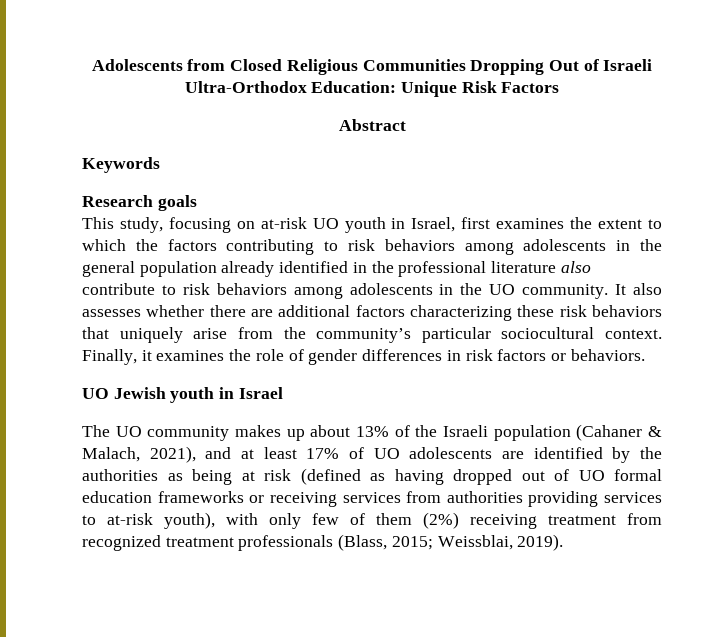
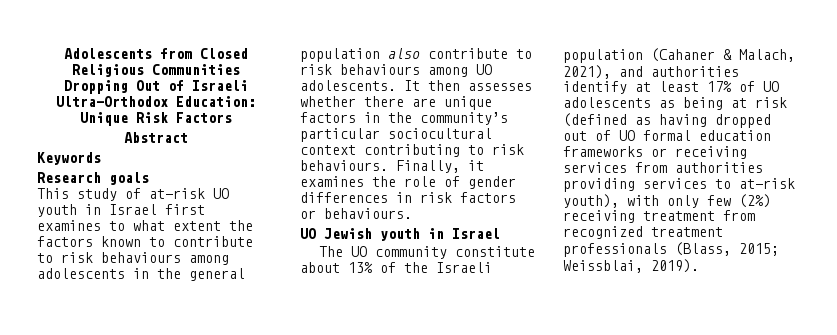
[119,217,255,233] study, focusing on -> [77,188,141,201] study of
[411,217,456,232] Israel, -> [109,204,157,215] Israel
[570,217,662,229] [82,239,455,255] the extent to which the factors contributing to risk behaviors -> [109,220,253,231] [37,236,253,247] [37,252,181,263] to what extent the factors known to contribute to risk behaviours
[221,261,591,277] [82,283,662,299] [82,305,662,321] [82,327,662,343] already identified in the professional literature also contribute to risk behaviors among adolescents in the UO community. It also assesses whether there are additional factors characterizing these risk behaviors that uniquely arise from the community’s particular sociocultural context. -> [388,48,532,59] [300,64,492,77] [300,80,532,91] [300,96,492,110] [300,112,508,125] [300,128,492,142] [300,144,524,157] [300,160,388,171] also contribute to risk behaviours among UO adolescents. It then assesses whether there are unique factors in the community’s particular sociocultural context contributing to risk behaviours.
[570,349,645,361] behaviors. -> [324,208,412,219] behaviours.
[234,425,305,441] makes up -> [454,246,535,257] constitute
(232, 453) none -> [651,66,739,77] [563,81,627,94] authorities identify
[502,447,662,463] [82,469,158,481] are identified by the authorities -> (651, 102) none
[350,513,412,525] of them -> (731, 200) none

